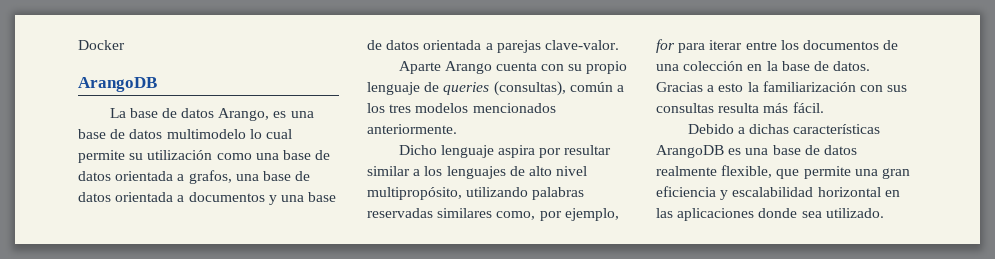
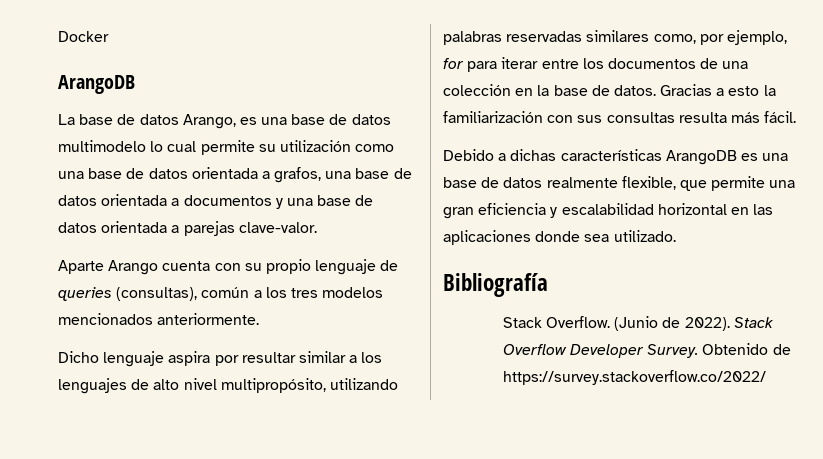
(884, 213) none -> [443,273,548,297] [502,316,773,331] [502,343,791,358] [502,370,766,385] // Bibliografía // Stack Overflow. (Junio de 2022). Stack Overflow Developer Survey. Obtenido de https://survey.stackoverflow.co/2022/

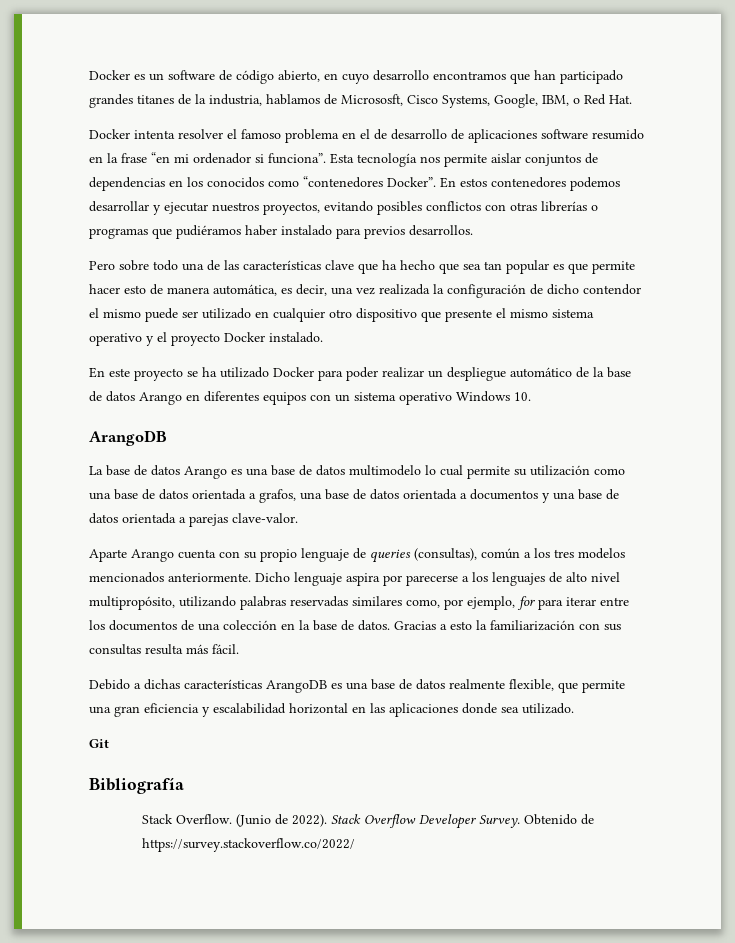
[58,31,109,42] Docker -> [89,70,623,84] [89,94,632,108] [89,129,644,143] [89,152,598,167] [89,176,620,191] [89,201,598,215] [89,225,473,239] [89,260,635,274] [89,284,641,298] [89,308,594,322] [89,332,323,346] [89,367,631,381] [89,391,531,405] Docker es un software de código abierto, en cuyo desarrollo encontramos que han participado grandes titanes de la industria, hablamos de Micrososft, Cisco Systems, Google, IBM, o Red Hat. // Docker intenta resolver el famoso problema en el de desarrollo de aplicaciones software resumido en la frase “en mi ordenador si funciona”. Esta tecnología nos permite aislar conjuntos de dependencias en los conocidos como “contenedores Docker”. En estos contenedores podemos desarrollar y ejecutar nuestros proyectos, evitando posibles conflictos con otras librerías o programas que pudiéramos haber instalado para previos desarrollos. // Pero sobre todo una de las características clave que ha hecho que sea tan popular es que permite hacer esto de manera automática, es decir, una vez realizada la configuración de dicho contendor el mismo puede ser utilizado en cualquier otro dispositivo que presente el mismo sistema operativo y el proyecto Docker instalado. // En este proyecto se ha utilizado Docker para poder realizar un despliegue automático de la base de datos Arango en diferentes equipos con un sistema operativo Windows 10.
[182,114,236,129] Arango, -> [184,466,227,479] Arango
(260, 319) // -> (251, 577) none
[241,351,346,363] resultar similar -> [406,575,458,586] parecerse
(676, 236) none -> [89,739,109,748] // Git

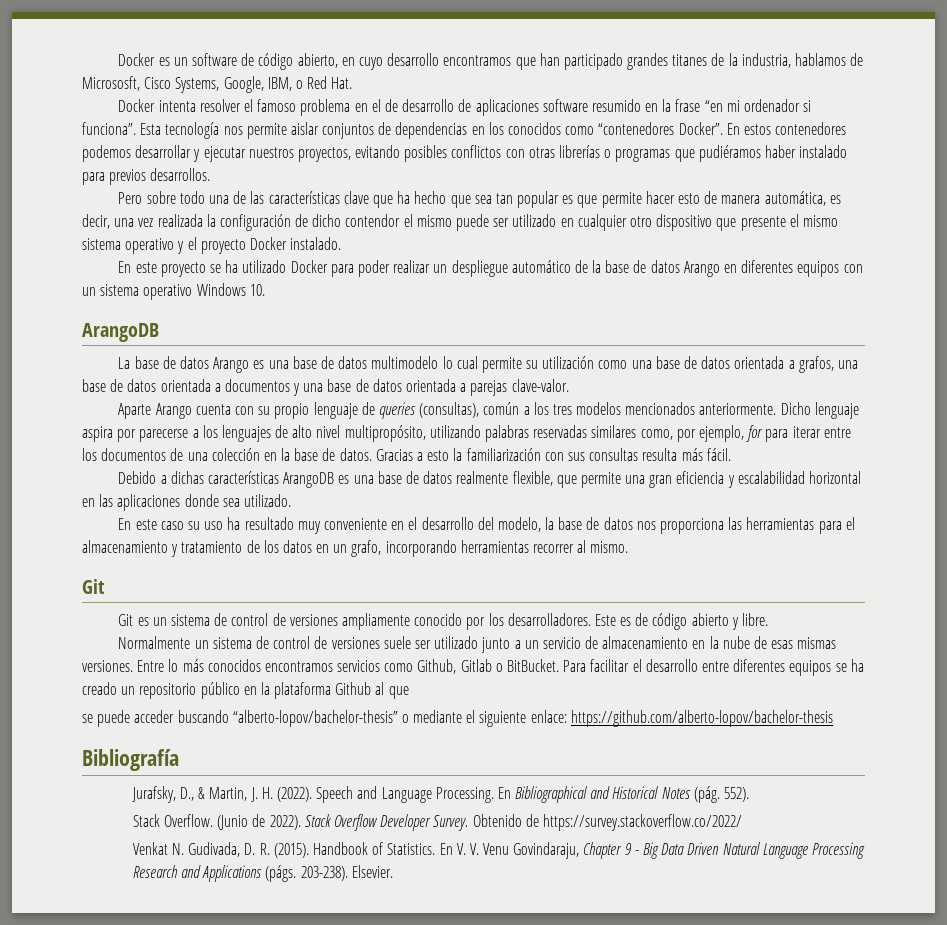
[89,739,109,748] [89,777,184,794] Git // Bibliografía -> [118,517,855,534] [82,540,629,557] [82,579,105,594] [118,613,769,630] [118,636,837,653] [82,659,864,676] [82,682,409,699] [82,710,833,727] [82,749,179,771] [131,786,749,803] En este caso su uso ha resultado muy conveniente en el desarrollo del modelo, la base de datos nos proporciona las herramientas para el almacenamiento y tratamiento de los datos en un grafo, incorporando herramientas recorrer al mismo. // Git // Git es un sistema de control de versiones ampliamente conocido por los desarrolladores. Este es de código abierto y libre. // Normalmente un sistema de control de versiones suele ser utilizado junto a un servicio de almacenamiento en la nube de esas mismas versiones. Entre lo más conocidos encontramos servicios como Github, Gitlab o BitBucket. Para facilitar el desarrollo entre diferentes equipos se ha creado un repositorio público en la plataforma Github al que // se puede acceder buscando “alberto-lopov/bachelor-thesis” o mediante el siguiente enlace: https://github.com/alberto-lopov/bachelor-thesis // Bibliografía // Jurafsky, D., & Martin, J. H. (2022). Speech and Language Processing. En Bibliographical and Historical Notes (pág. 552).
(355, 845) none -> [132,842,865,859] [132,865,393,882] // Venkat N. Gudivada, D. R. (2015). Handbook of Statistics. En V. V. Venu Govindaraju, Chapter 9 - Big Data Driven Natural Language Processing Research and Applications (págs. 203-238). Elsevier.

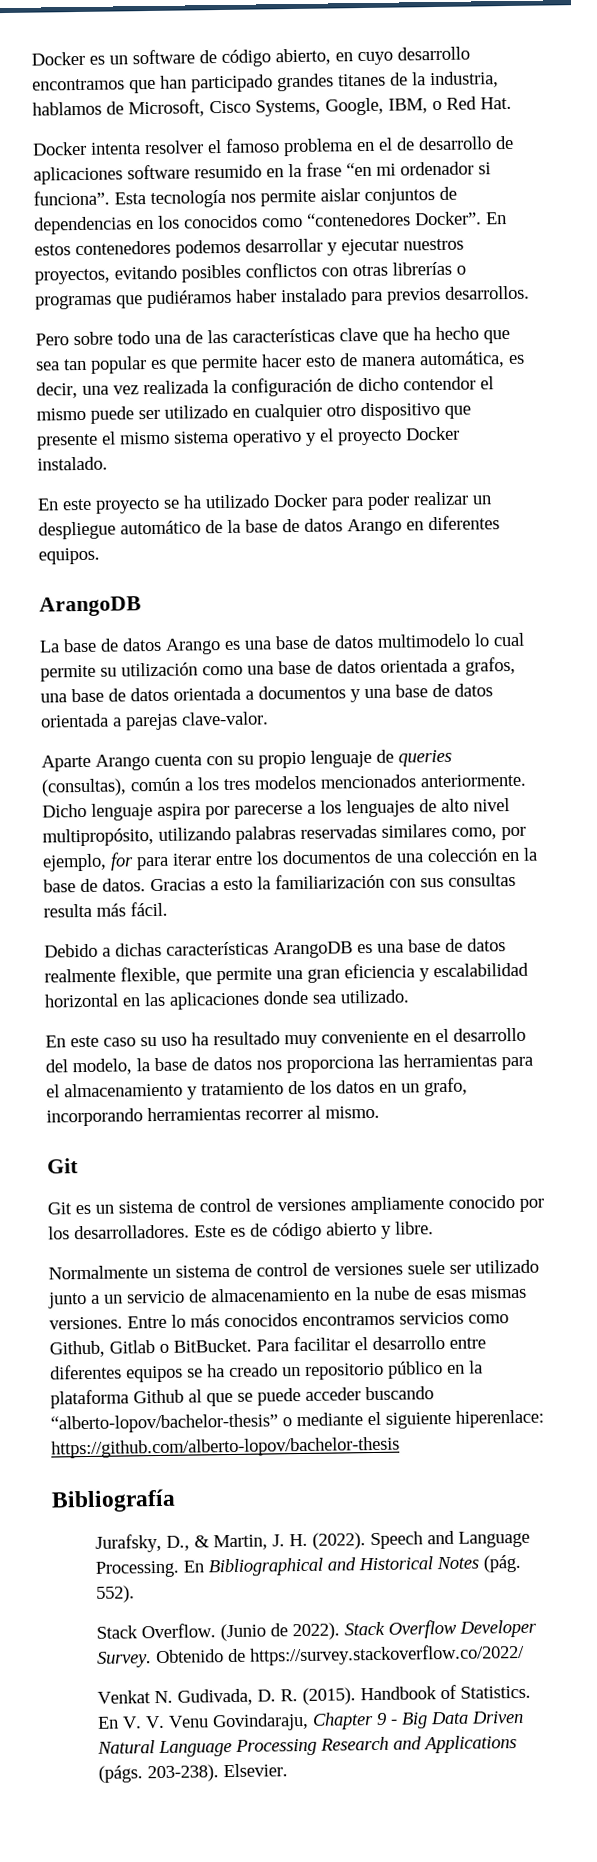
[82,76,140,91] Micrososft, -> [128,99,205,118] Microsoft,
[797,261,863,277] [82,283,265,300] equipos con un sistema operativo Windows 10. -> [38,547,100,565] equipos.
(409, 692) // -> (233, 1399) none
[530,710,567,723] enlace: -> [455,1409,544,1428] hiperenlace:

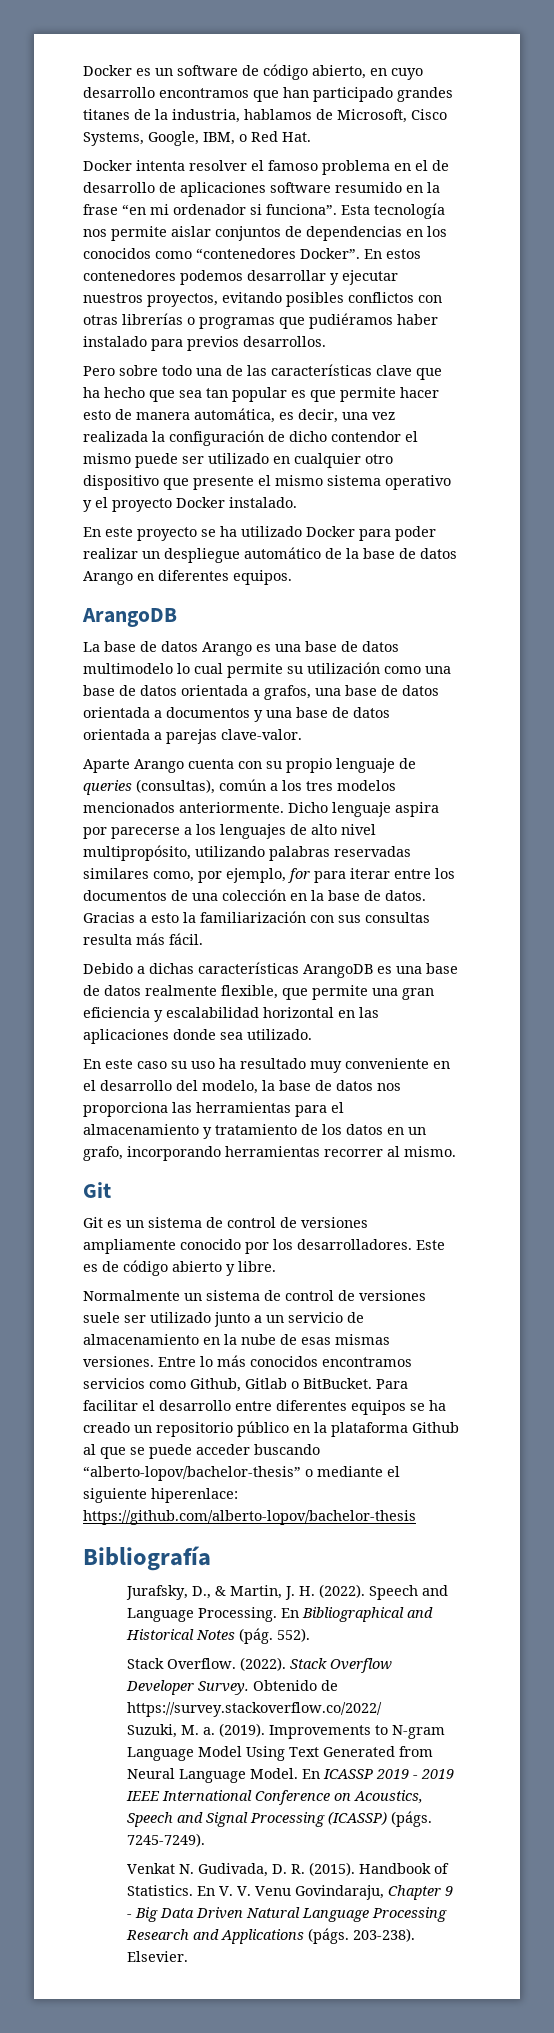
[219,1622,340,1642] (Junio de 2022). -> [240,1657,287,1671] (2022).
(525, 1654) none -> [127,1723,446,1739] [127,1746,434,1761] [127,1768,455,1783] [126,1790,424,1805] [127,1811,433,1827] [127,1833,206,1847] // Suzuki, M. a. (2019). Improvements to N-gram Language Model Using Text Generated from Neural Language Model. En ICASSP 2019 - 2019 IEEE International Conference on Acoustics, Speech and Signal Processing (ICASSP) (págs. 7245-7249).

